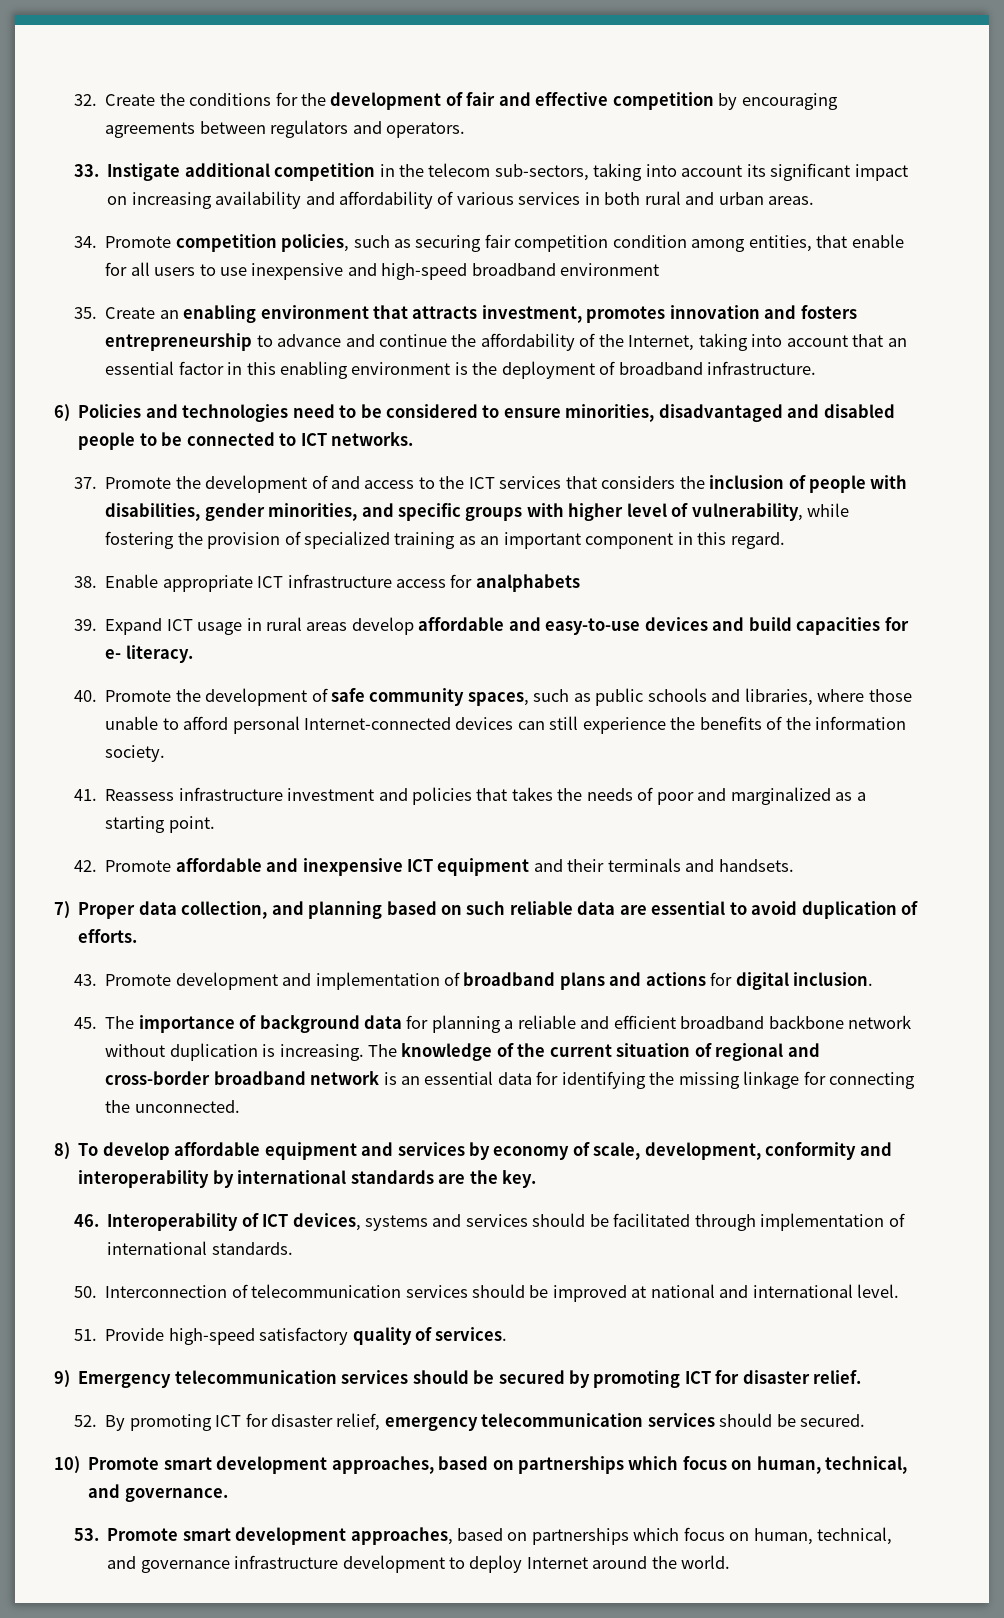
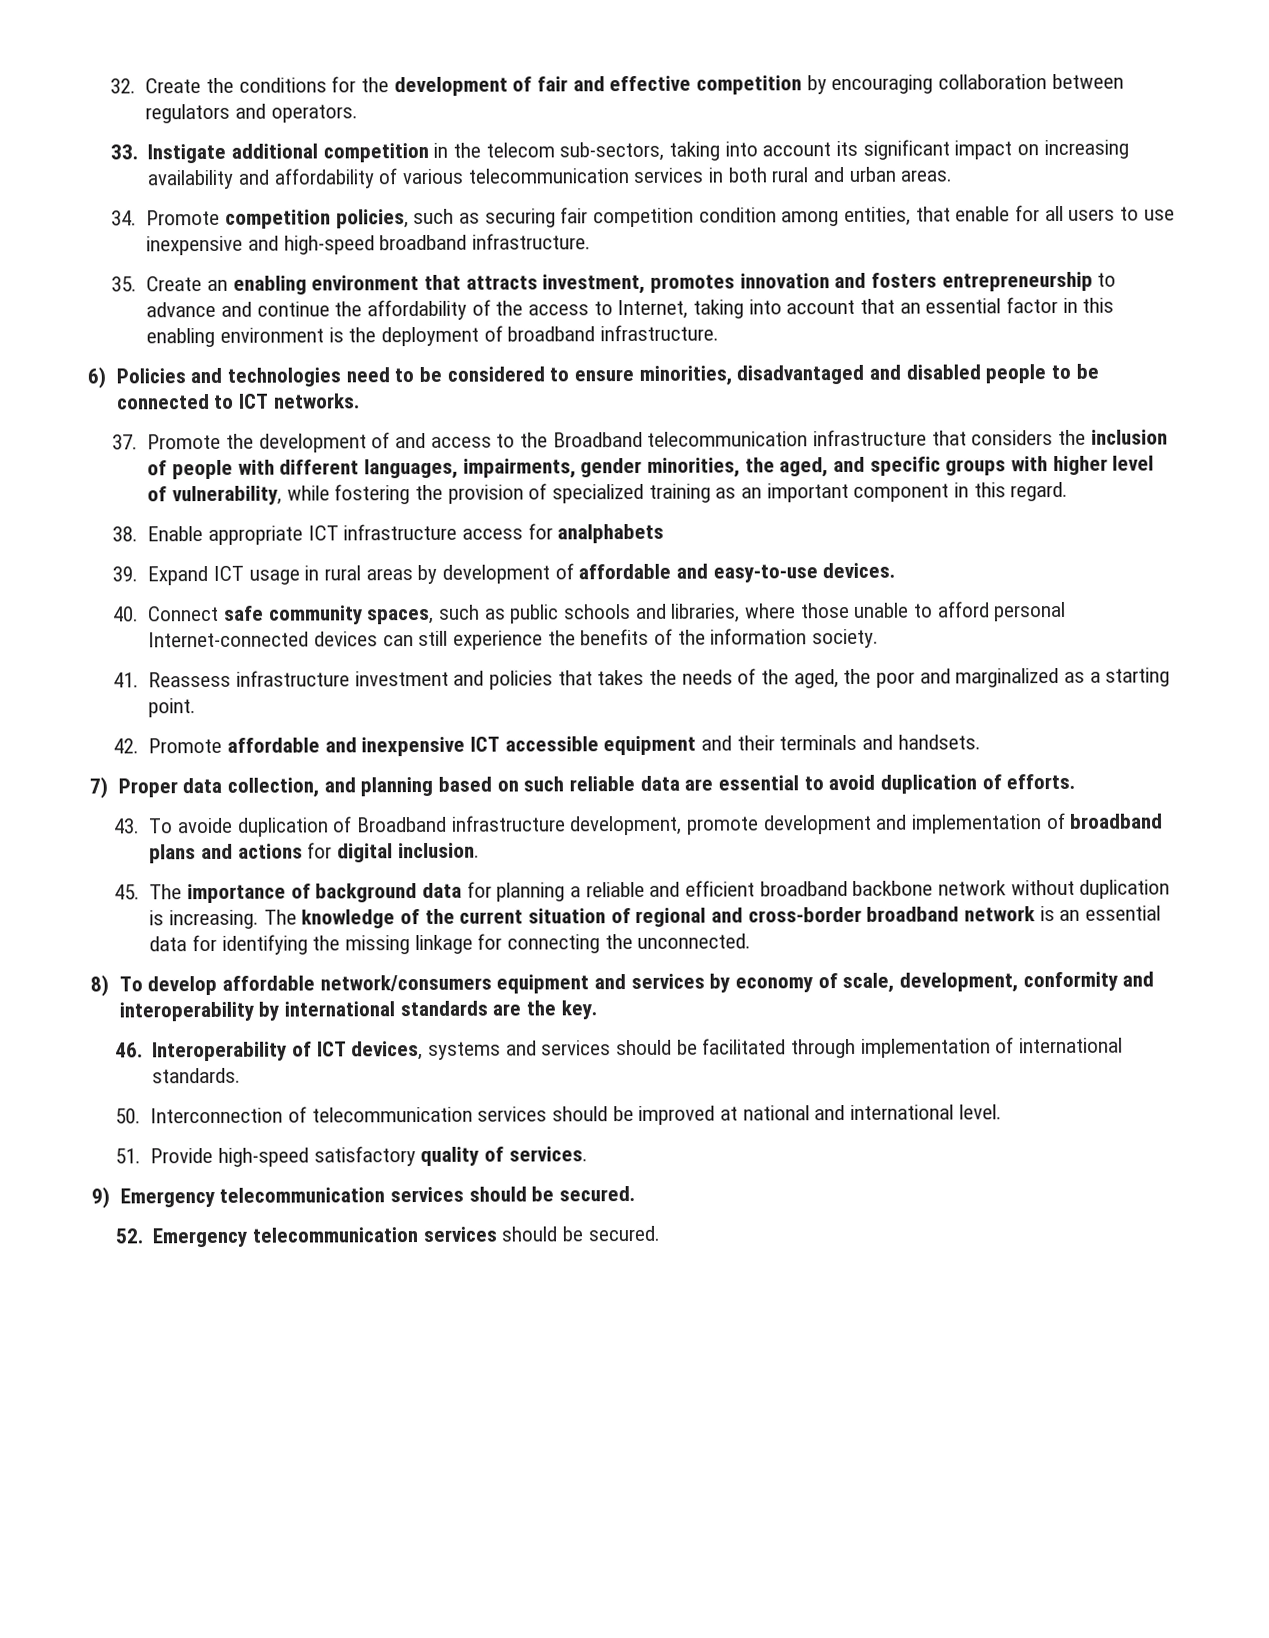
[105,122,196,138] agreements -> [937,74,1047,90] collaboration
(514, 198) none -> [467,168,630,184] telecommunication
[560,263,660,276] environment -> [471,233,591,250] infrastructure.
(624, 340) none -> [527,301,613,316] access to
[468,476,562,489] ICT services -> [552,429,927,448] Broadband telecommunication infrastructure
[105,503,358,521] disabilities, gender minorities, -> [279,457,829,480] different languages, impairments, gender minorities, the aged,
[351,617,909,635] [105,645,193,663] [73,688,328,706] develop affordable and easy-to-use devices and build capacities for e- literacy. // 40. Promote the development of -> [417,562,896,585] [111,605,220,622] by development of affordable and easy-to-use devices. // 40. Connect
(654, 794) none -> [760,668,872,689] the aged, the
(433, 865) none -> [504,736,599,752] accessible
[105,974,172,986] Promote -> [148,815,759,837] To avoide duplication of Broadband infrastructure development, promote
(261, 1149) none -> [319,974,492,992] network/consumers
[498,1370,862,1388] [73,1413,866,1431] [54,1456,908,1474] [88,1484,228,1502] [73,1527,893,1545] [107,1555,731,1573] secured by promoting ICT for disaster relief. // 52. By promoting ICT for disaster relief, emergency telecommunication services should be secured. // 10) Promote smart development approaches, based on partnerships which focus on human, technical, and governance. // 53. Promote smart development approaches, based on partnerships which focus on human, technical, and governance infrastructure development to deploy Internet around the world. -> [558,1186,635,1202] [114,1225,660,1248] secured. // 52. Emergency telecommunication services should be secured.

